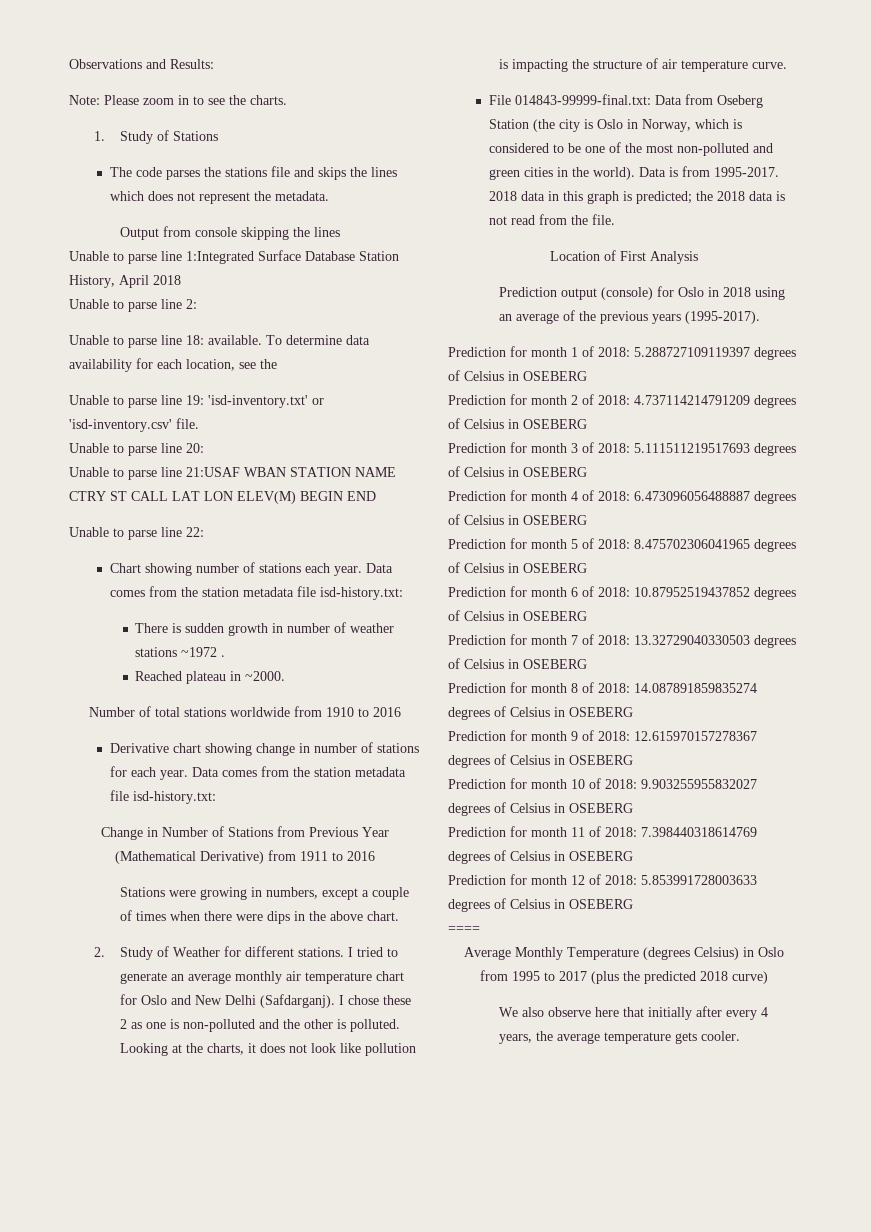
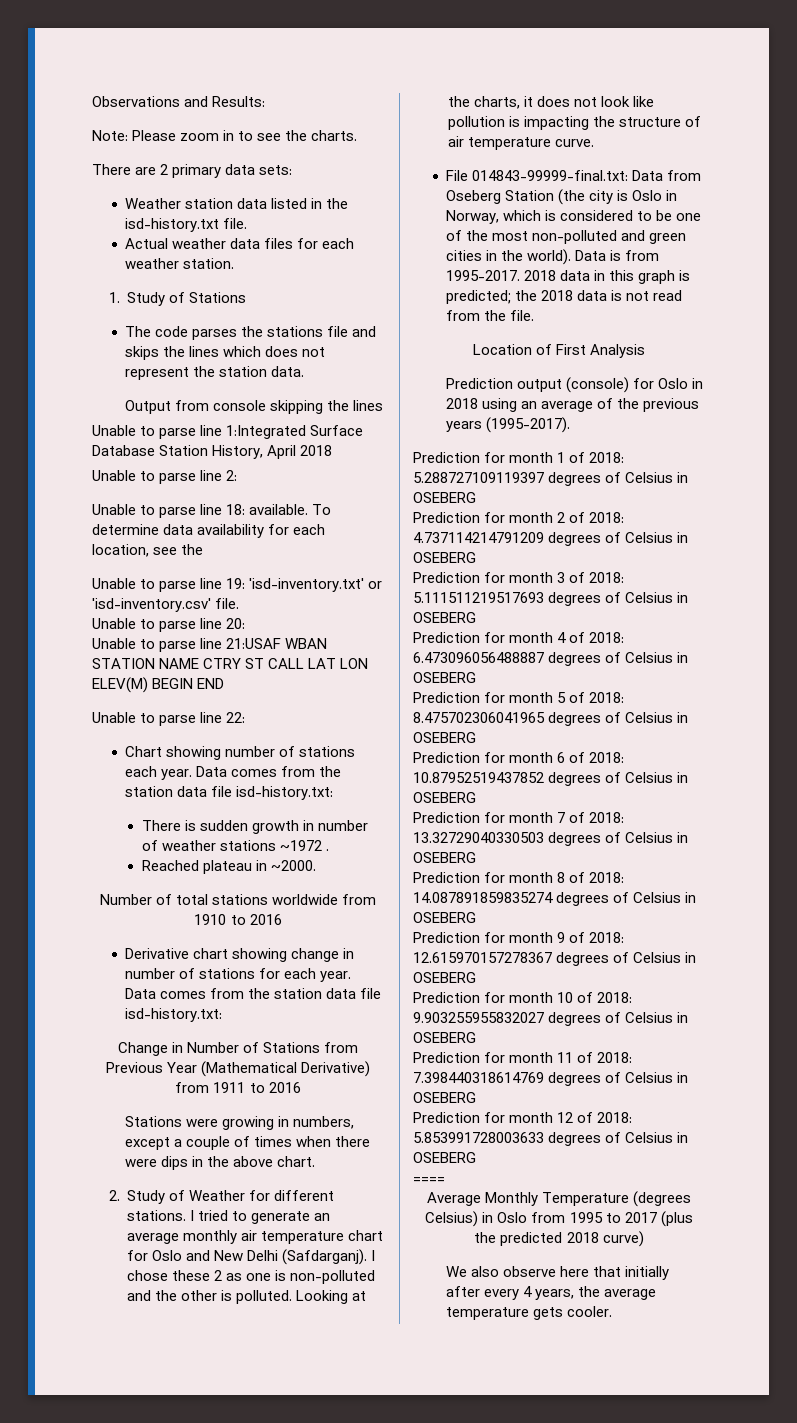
(287, 100) none -> [92,164,293,178] [125,198,349,209] [125,218,248,232] [125,238,355,249] [125,258,235,269] // There are 2 primary data sets: // Weather station data listed in the isd-history.txt file. // Actual weather data files for each weather station.
[274,191,329,201] metadata. -> [219,366,305,377] station data.
[242,587,294,597] metadata -> [177,786,208,797] data
[354,767,406,777] metadata -> [326,988,357,999] data

